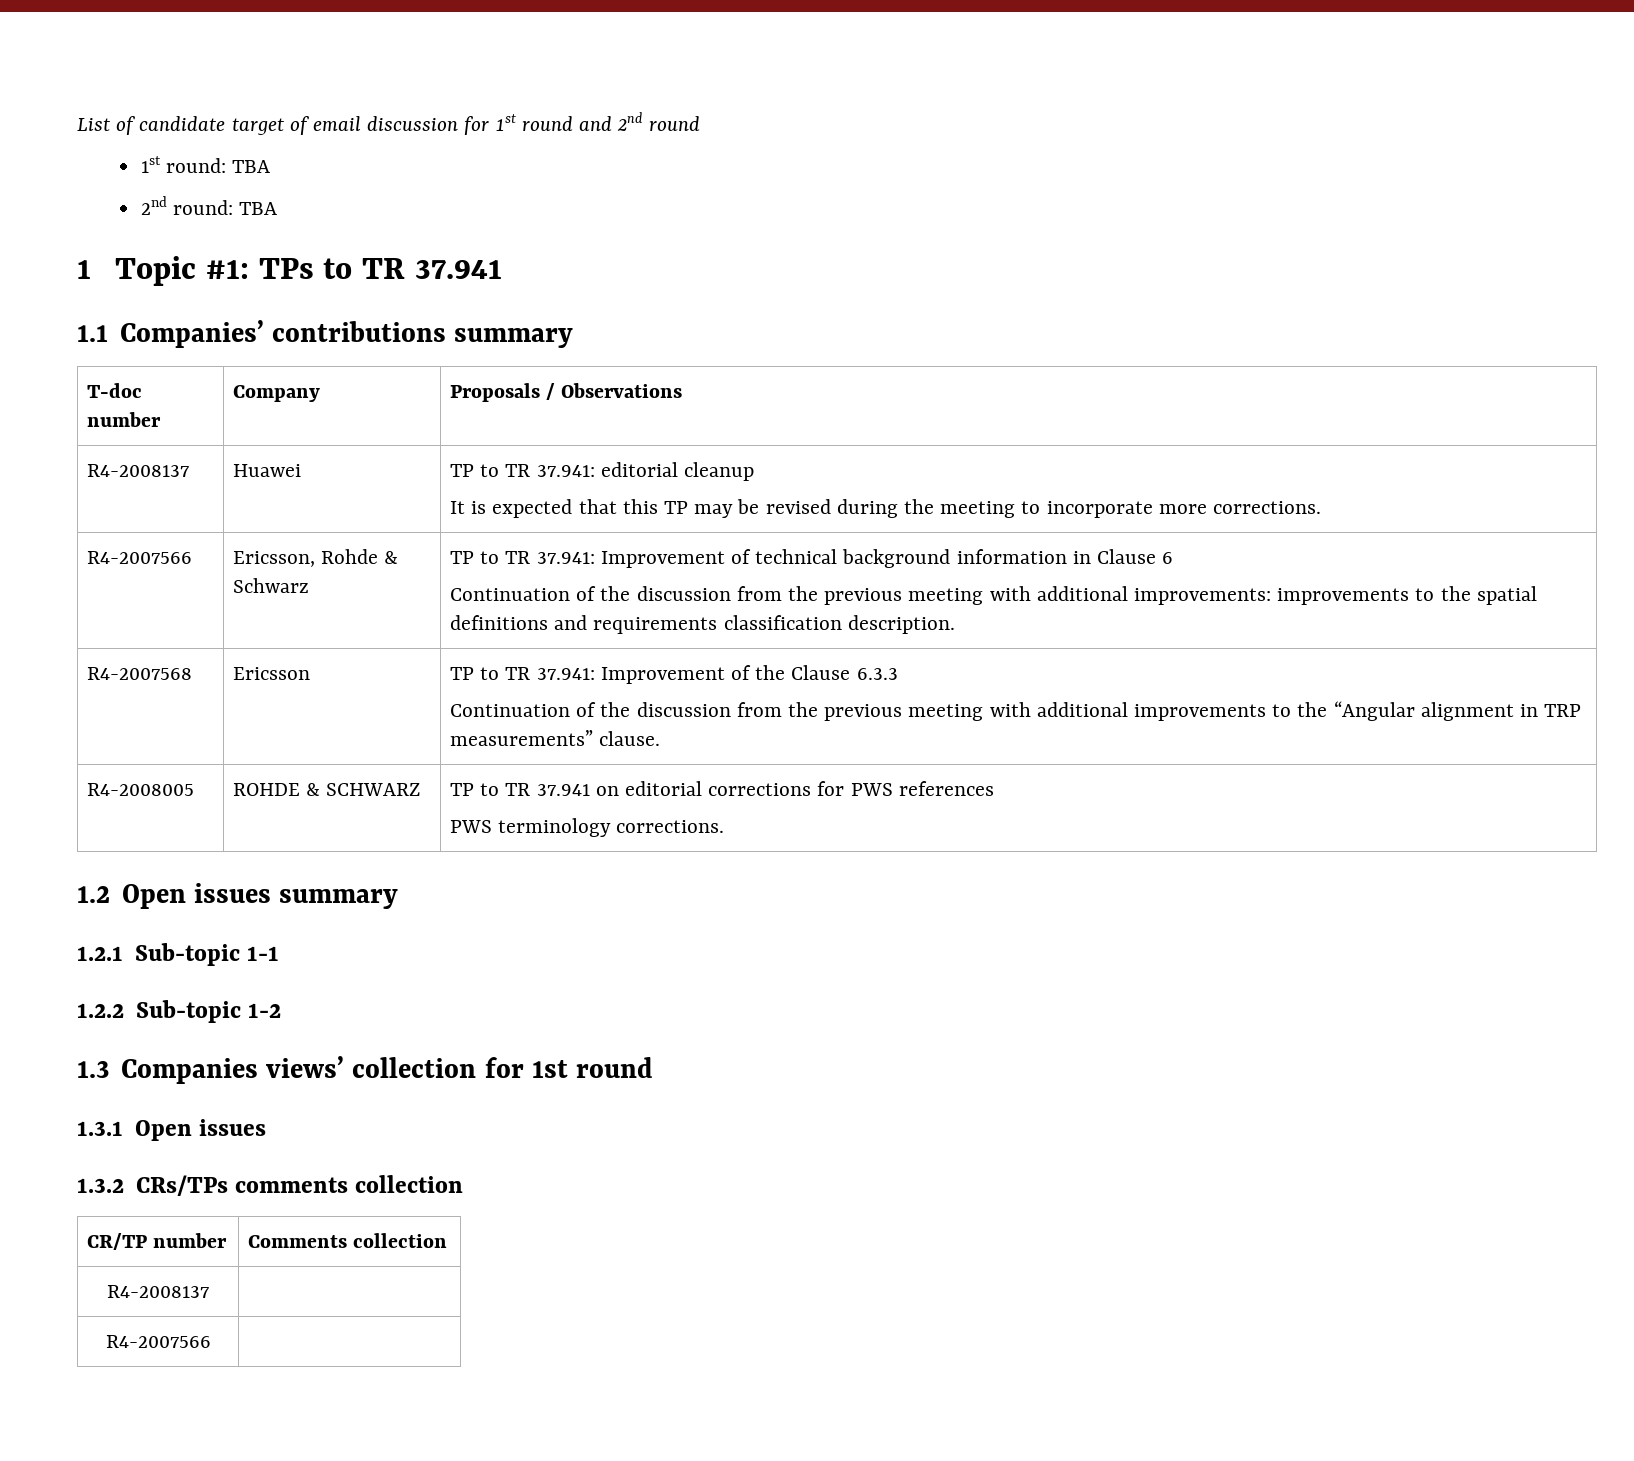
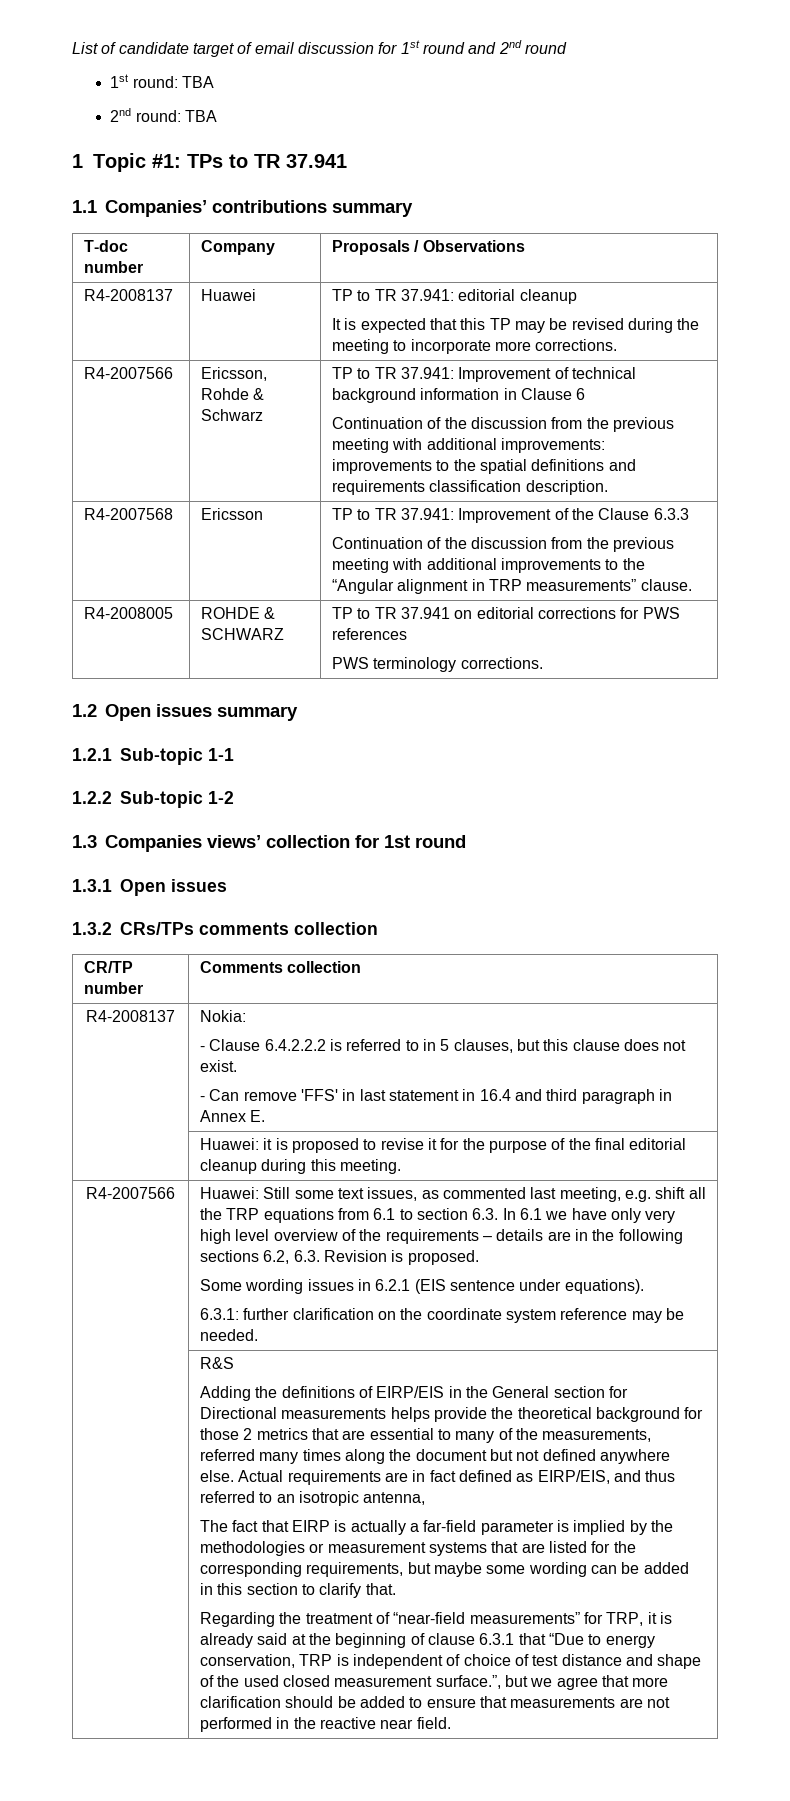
[105,1335,211,1348] // R4-2007566 | -> [200,1010,247,1022] [200,1039,687,1053] [200,1060,238,1072] [200,1089,672,1104] [200,1110,266,1122] [200,1138,687,1153] [200,1159,402,1174] [86,1187,175,1199] [200,1187,706,1202] [200,1208,676,1223] [200,1229,683,1244] [200,1250,479,1265] [200,1279,644,1294] [200,1308,685,1323] [200,1329,259,1341] [200,1357,235,1369] [200,1386,629,1401] [200,1407,704,1422] [200,1428,652,1443] [200,1449,671,1464] [200,1470,676,1485] [200,1491,426,1506] [200,1520,673,1535] [200,1541,636,1556] [200,1562,689,1577] [200,1583,396,1598] [200,1612,673,1627] [200,1633,655,1648] [200,1654,702,1669] [200,1675,669,1690] [200,1696,671,1708] [200,1717,451,1732] Nokia: // - Clause 6.4.2.2.2 is referred to in 5 clauses, but this clause does not exist. // - Can remove 'FFS' in last statement in 16.4 and third paragraph in Annex E. // | Huawei: it is proposed to revise it for the purpose of the final editorial cleanup during this meeting. // R4-2007566 | Huawei: Still some text issues, as commented last meeting, e.g. shift all the TRP equations from 6.1 to section 6.3. In 6.1 we have only very high level overview of the requirements – details are in the following sections 6.2, 6.3. Revision is proposed. // Some wording issues in 6.2.1 (EIS sentence under equations). // 6.3.1: further clarification on the coordinate system reference may be needed. // | R&S // Adding the definitions of EIRP/EIS in the General section for Directional measurements helps provide the theoretical background for those 2 metrics that are essential to many of the measurements, referred many times along the document but not defined anywhere else. Actual requirements are in fact defined as EIRP/EIS, and thus referred to an isotropic antenna, // The fact that EIRP is actually a far-field parameter is implied by the methodologies or measurement systems that are listed for the corresponding requirements, but maybe some wording can be added in this section to clarify that. // Regarding the treatment of “near-field measurements” for TRP, it is already said at the beginning of clause 6.3.1 that “Due to energy conservation, TRP is independent of choice of test distance and shape of the used closed measurement surface.”, but we agree that more clarification should be added to ensure that measurements are not performed in the reactive near field.

